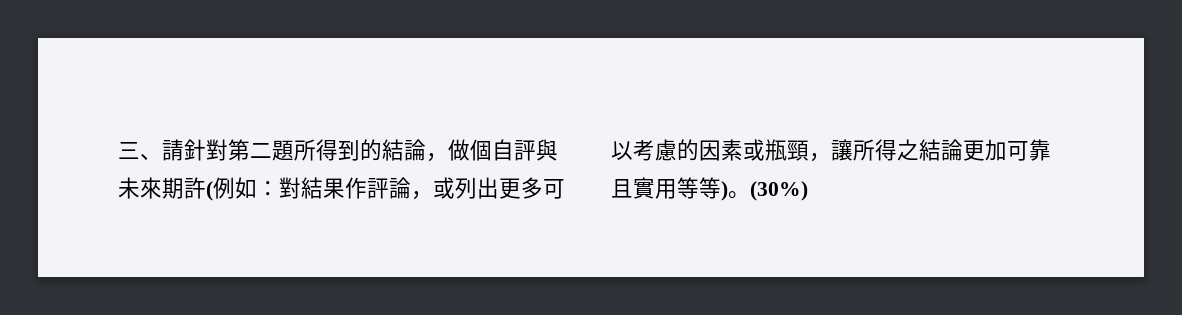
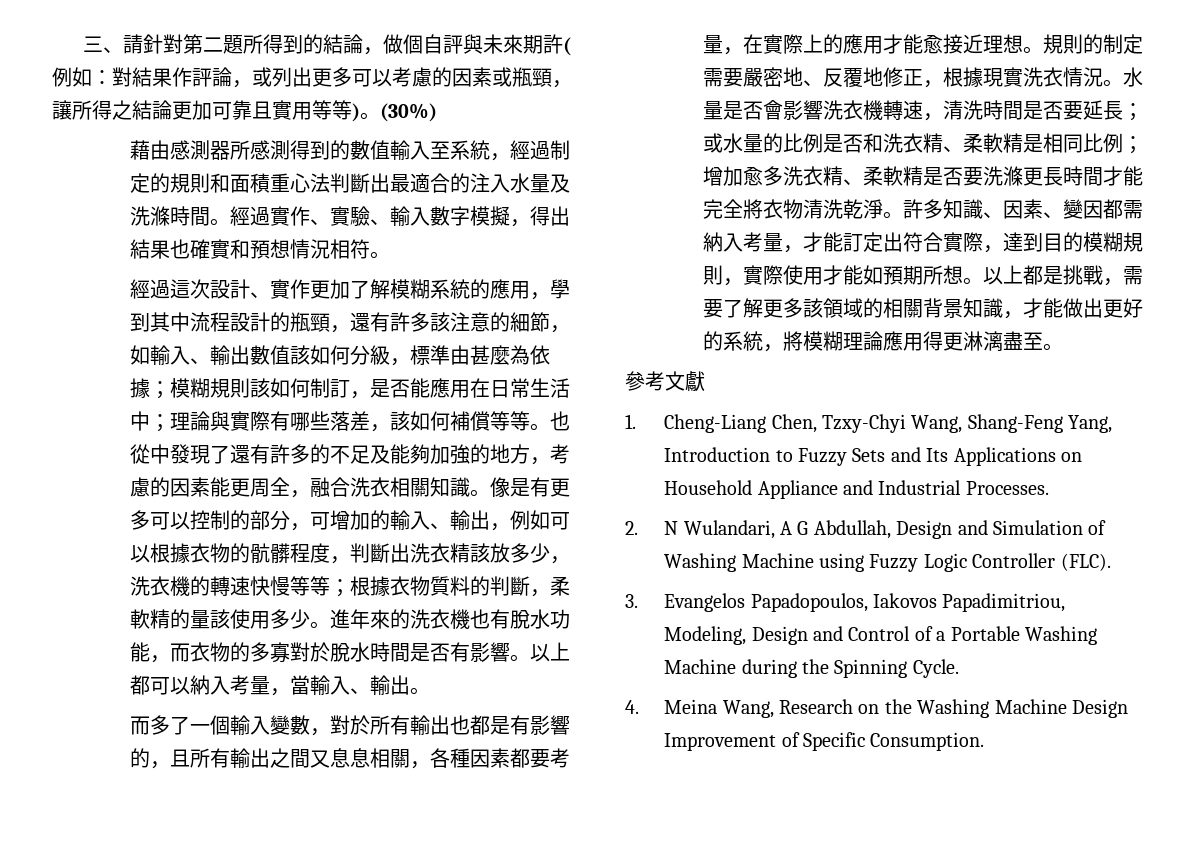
(808, 191) none -> [130,140,571,161] [130,173,571,193] [130,206,571,227] [130,239,391,259] [130,279,571,300] [130,312,571,333] [130,345,551,366] [130,378,571,399] [130,411,571,432] [130,444,571,465] [130,477,571,498] [130,510,571,531] [130,543,571,564] [130,576,571,597] [130,609,571,629] [130,642,571,663] [130,675,431,696] [130,715,571,736] [130,748,571,769] [703,34,1144,55] [703,67,1144,88] [703,100,1144,121] [703,133,1144,154] [703,166,1144,186] [703,199,1144,219] [703,232,1144,253] [703,265,1144,286] [703,298,1144,319] [703,331,1064,352] [625,371,705,392] [625,414,1113,433] [664,447,1083,466] [664,480,1049,499] [625,520,1107,539] [664,553,1111,572] [625,593,1066,612] [664,626,1098,645] [664,659,959,678] [625,699,1129,718] [664,732,985,751] // 藉由感測器所感測得到的數值輸入至系統，經過制定的規則和面積重心法判斷出最適合的注入水量及洗滌時間。經過實作、實驗、輸入數字模擬，得出結果也確實和預想情況相符。 // 經過這次設計、實作更加了解模糊系統的應用，學到其中流程設計的瓶頸，還有許多該注意的細節，如輸入、輸出數值該如何分級，標準由甚麼為依據；模糊規則該如何制訂，是否能應用在日常生活中；理論與實際有哪些落差，該如何補償等等。也從中發現了還有許多的不足及能夠加強的地方，考慮的因素能更周全，融合洗衣相關知識。像是有更多可以控制的部分，可增加的輸入、輸出，例如可以根據衣物的骯髒程度，判斷出洗衣精該放多少，洗衣機的轉速快慢等等；根據衣物質料的判斷，柔軟精的量該使用多少。進年來的洗衣機也有脫水功能，而衣物的多寡對於脫水時間是否有影響。以上都可以納入考量，當輸入、輸出。 // 而多了一個輸入變數，對於所有輸出也都是有影響的，且所有輸出之間又息息相關，各種因素都要考量，在實際上的應用才能愈接近理想。規則的制定需要嚴密地、反覆地修正，根據現實洗衣情況。水量是否會影響洗衣機轉速，清洗時間是否要延長；或水量的比例是否和洗衣精、柔軟精是相同比例；增加愈多洗衣精、柔軟精是否要洗滌更長時間才能完全將衣物清洗乾淨。許多知識、因素、變因都需納入考量，才能訂定出符合實際，達到目的模糊規則，實際使用才能如預期所想。以上都是挑戰，需要了解更多該領域的相關背景知識，才能做出更好的系統，將模糊理論應用得更淋漓盡至。 // 參考文獻 // 1. Cheng-Liang Chen, Tzxy-Chyi Wang, Shang-Feng Yang, Introduction to Fuzzy Sets and Its Applications on Household Appliance and Industrial Processes. // 2. N Wulandari, A G Abdullah, Design and Simulation of Washing Machine using Fuzzy Logic Controller (FLC). // 3. Evangelos Papadopoulos, Iakovos Papadimitriou, Modeling, Design and Control of a Portable Washing Machine during the Spinning Cycle. // 4. Meina Wang, Research on the Washing Machine Design Improvement of Specific Consumption.

